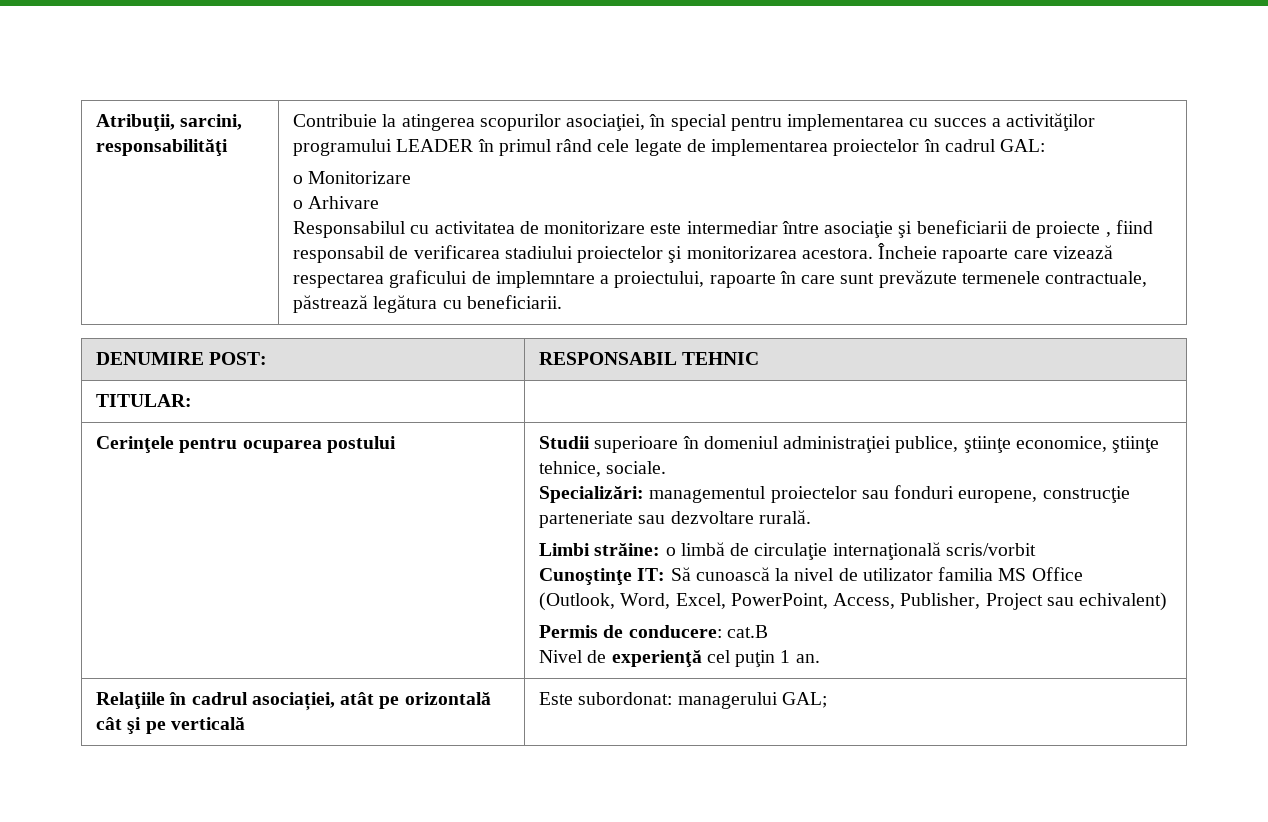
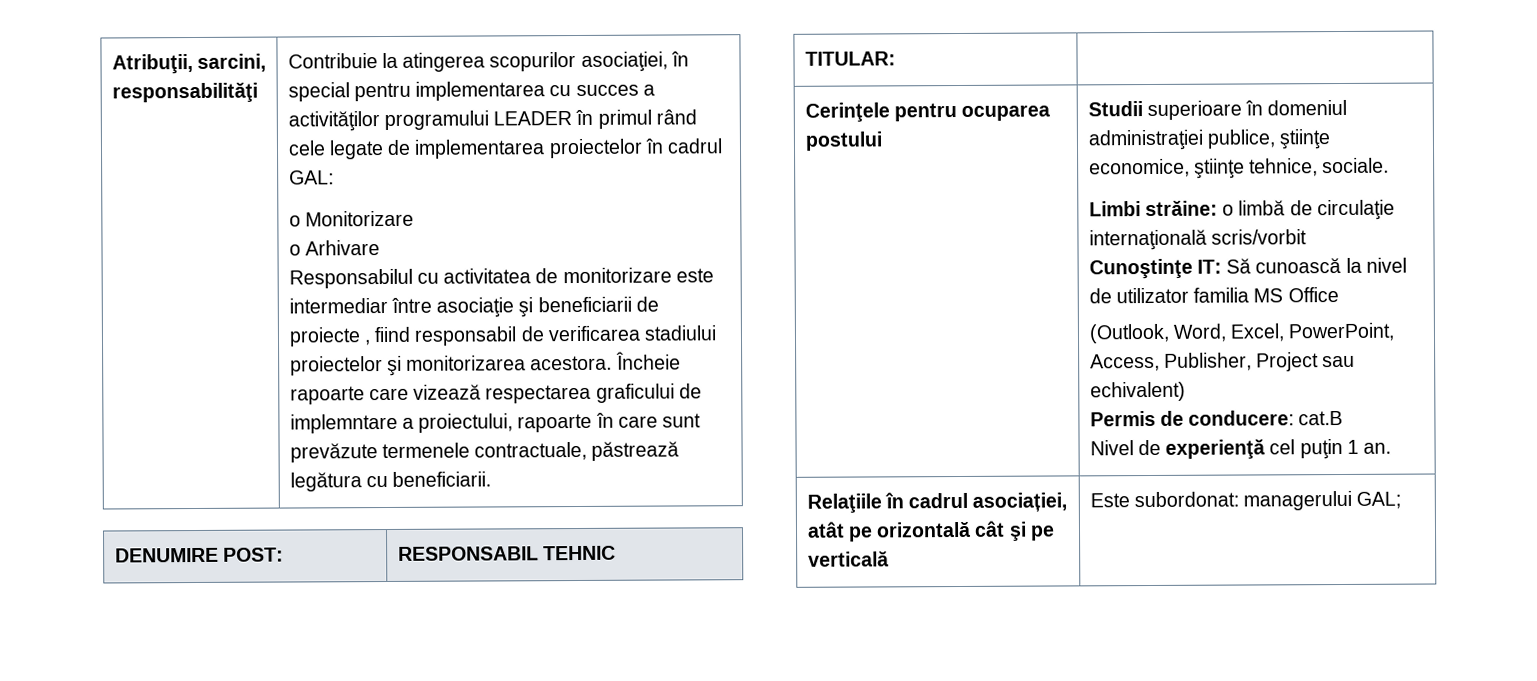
[539,485,1130,503] [539,510,811,528] // Specializări: managementul proiectelor sau fonduri europene, construcţie parteneriate sau dezvoltare rurală. -> (1390, 165) none

